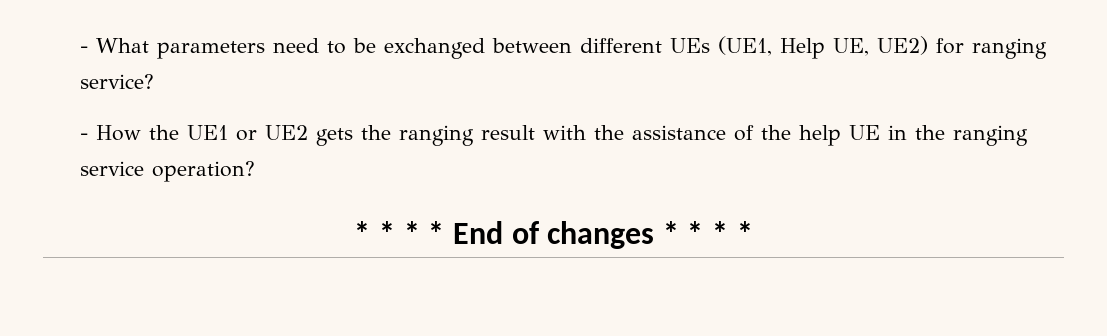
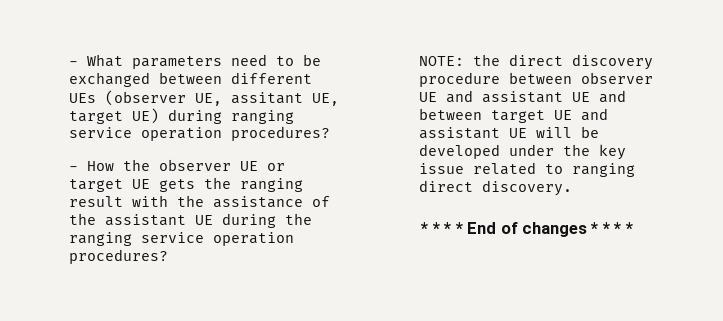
[718,36,1048,59] [80,74,155,89] [80,125,309,141] (UE1, Help UE, UE2) for ranging service? // - How the UE1 or UE2 -> [104,90,339,106] [68,108,294,124] [68,126,330,141] [68,159,285,171] [68,179,150,192] (observer UE, assitant UE, target UE) during ranging service operation procedures? // - How the observer UE or target UE
[799,125,1029,146] [80,161,256,182] help UE in the ranging service operation? -> [104,213,312,228] [68,232,294,246] [68,249,168,264] [419,54,654,70] [419,72,654,87] [419,90,627,103] [419,108,609,123] [419,126,600,139] [419,144,627,160] [419,162,636,177] [419,180,573,196] assistant UE during the ranging service operation procedures? // NOTE: the direct discovery procedure between observer UE and assistant UE and between target UE and assistant UE will be developed under the key issue related to ranging direct discovery.

